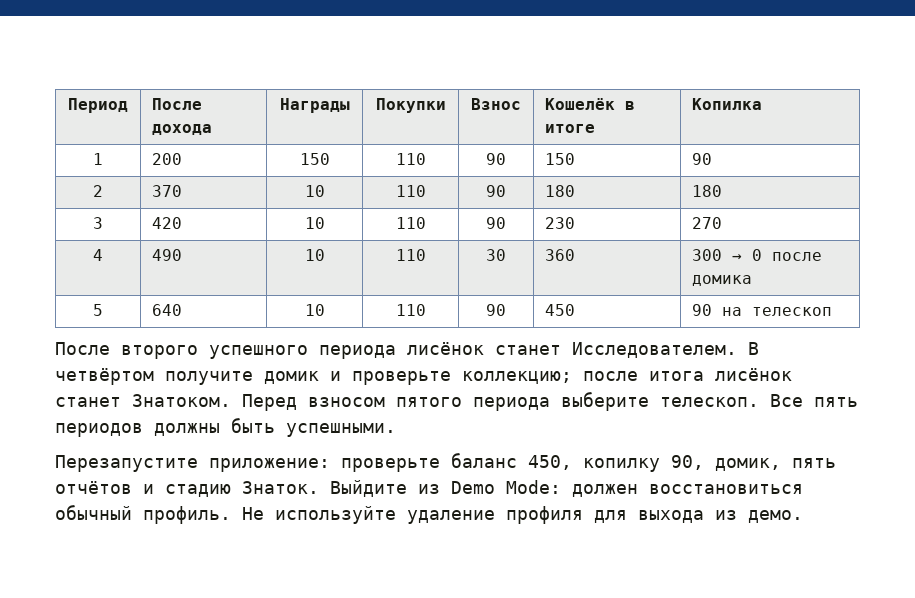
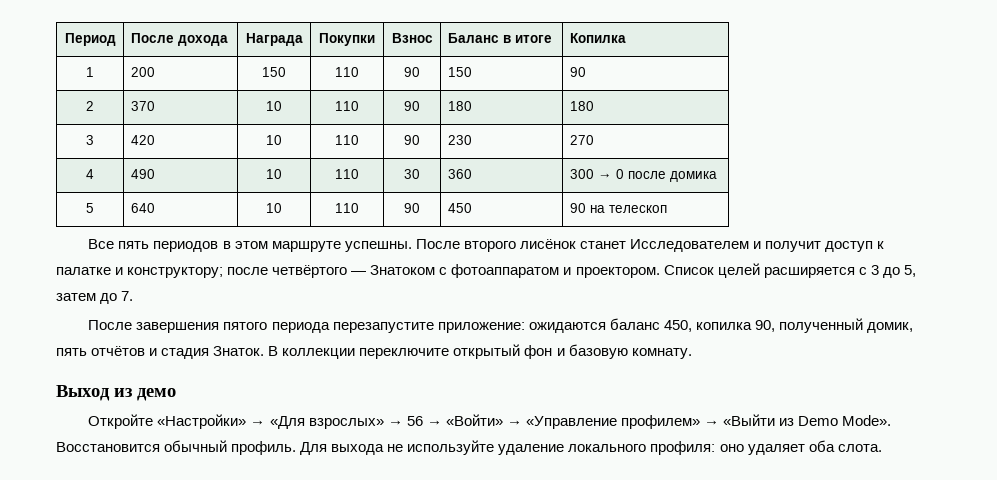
[279,98,350,113] Награды -> [245,33,303,46] Награда
[545,98,616,110] Кошелёк -> [447,33,499,43] Баланс
[55,342,759,359] [55,368,792,385] [55,392,858,411] [55,418,396,437] [55,453,836,472] [55,480,803,497] [55,505,803,524] После второго успешного периода лисёнок станет Исследователем. В четвёртом получите домик и проверьте коллекцию; после итога лисёнок станет Знатоком. Перед взносом пятого периода выберите телескоп. Все пять периодов должны быть успешными. // Перезапустите приложение: проверьте баланс 450, копилку 90, домик, пять отчётов и стадию Знаток. Выйдите из Demo Mode: должен восстановиться обычный профиль. Не используйте удаление профиля для выхода из демо. -> [88,239,885,252] [56,263,916,278] [56,291,134,304] [88,318,913,333] [56,344,692,359] [56,385,176,401] [88,414,892,429] [56,440,882,455] Все пять периодов в этом маршруте успешны. После второго лисёнок станет Исследователем и получит доступ к палатке и конструктору; после четвёртого — Знатоком с фотоаппаратом и проектором. Список целей расширяется с 3 до 5, затем до 7. // После завершения пятого периода перезапустите приложение: ожидаются баланс 450, копилка 90, полученный домик, пять отчётов и стадия Знаток. В коллекции переключите открытый фон и базовую комнату. // Выход из демо // Откройте «Настройки» → «Для взрослых» → 56 → «Войти» → «Управление профилем» → «Выйти из Demo Mode». Восстановится обычный профиль. Для выхода не используйте удаление локального профиля: оно удаляет оба слота.

